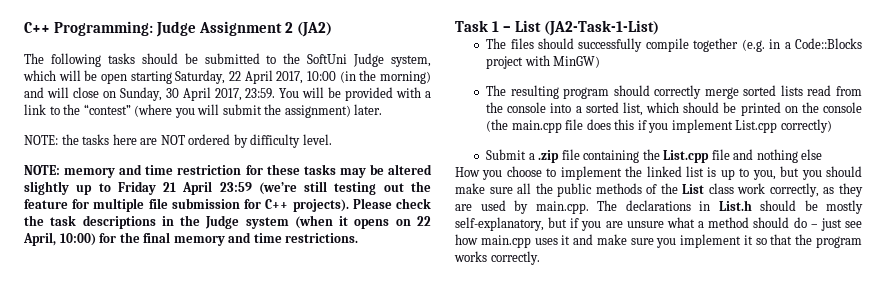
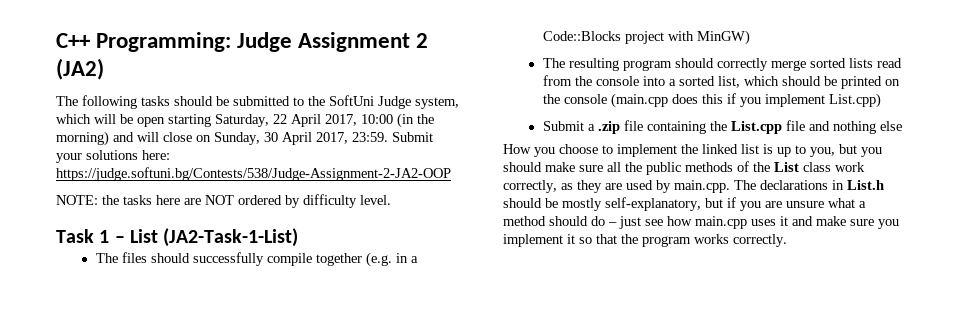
[279,87,431,101] [24,104,383,118] You will be provided with a link to the “contest” (where you will submit the assignment) later. -> [392,132,433,142] [56,150,170,163] [56,167,451,181] Submit your solutions here: https://judge.softuni.bg/Contests/538/Judge-Assignment-2-JA2-OOP
[24,164,433,178] [24,181,431,195] [24,198,432,212] [24,215,431,229] [23,232,359,246] // NOTE: memory and time restriction for these tasks may be altered slightly up to Friday 21 April 23:59 (we’re still testing out the feature for multiple file submission for C++ projects). Please check the task descriptions in the Judge system (when it opens on 22 April, 10:00) for the final memory and time restrictions. -> (391, 200) none
[486,119,584,133] (the main.cpp file -> [610,93,668,108] (main.cpp
[735,119,832,133] List.cpp correctly) -> [828,93,881,108] List.cpp)

